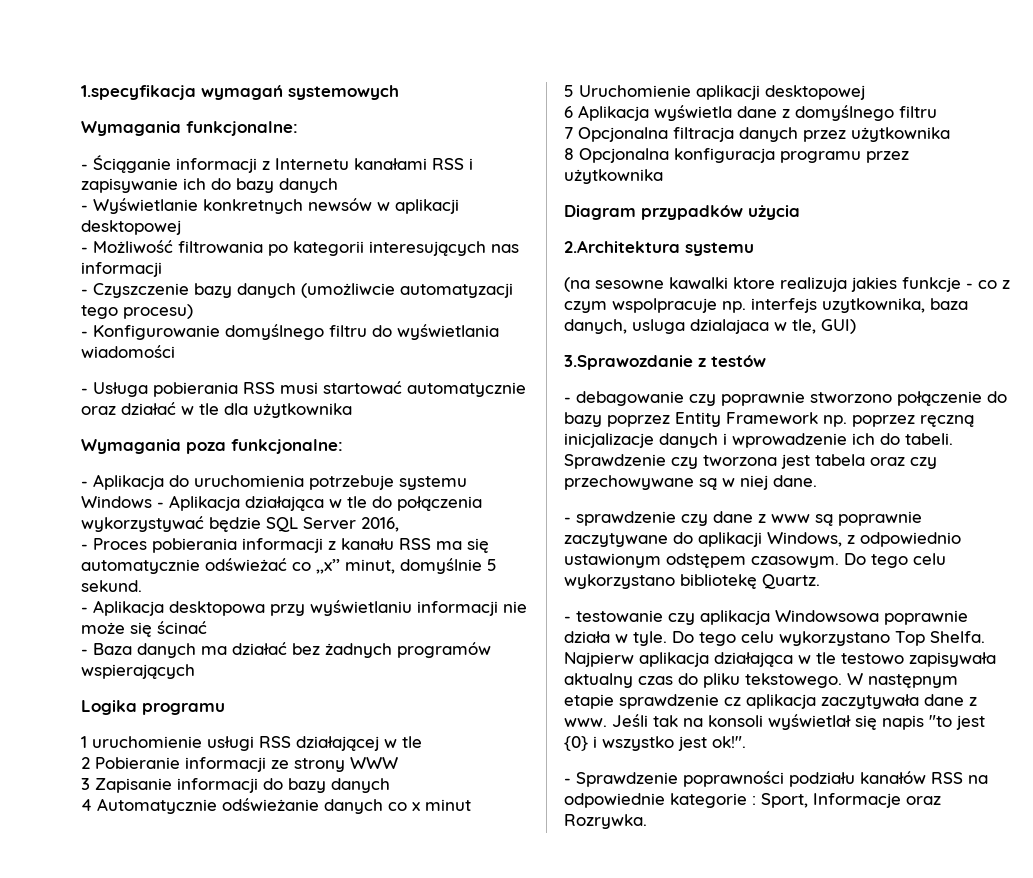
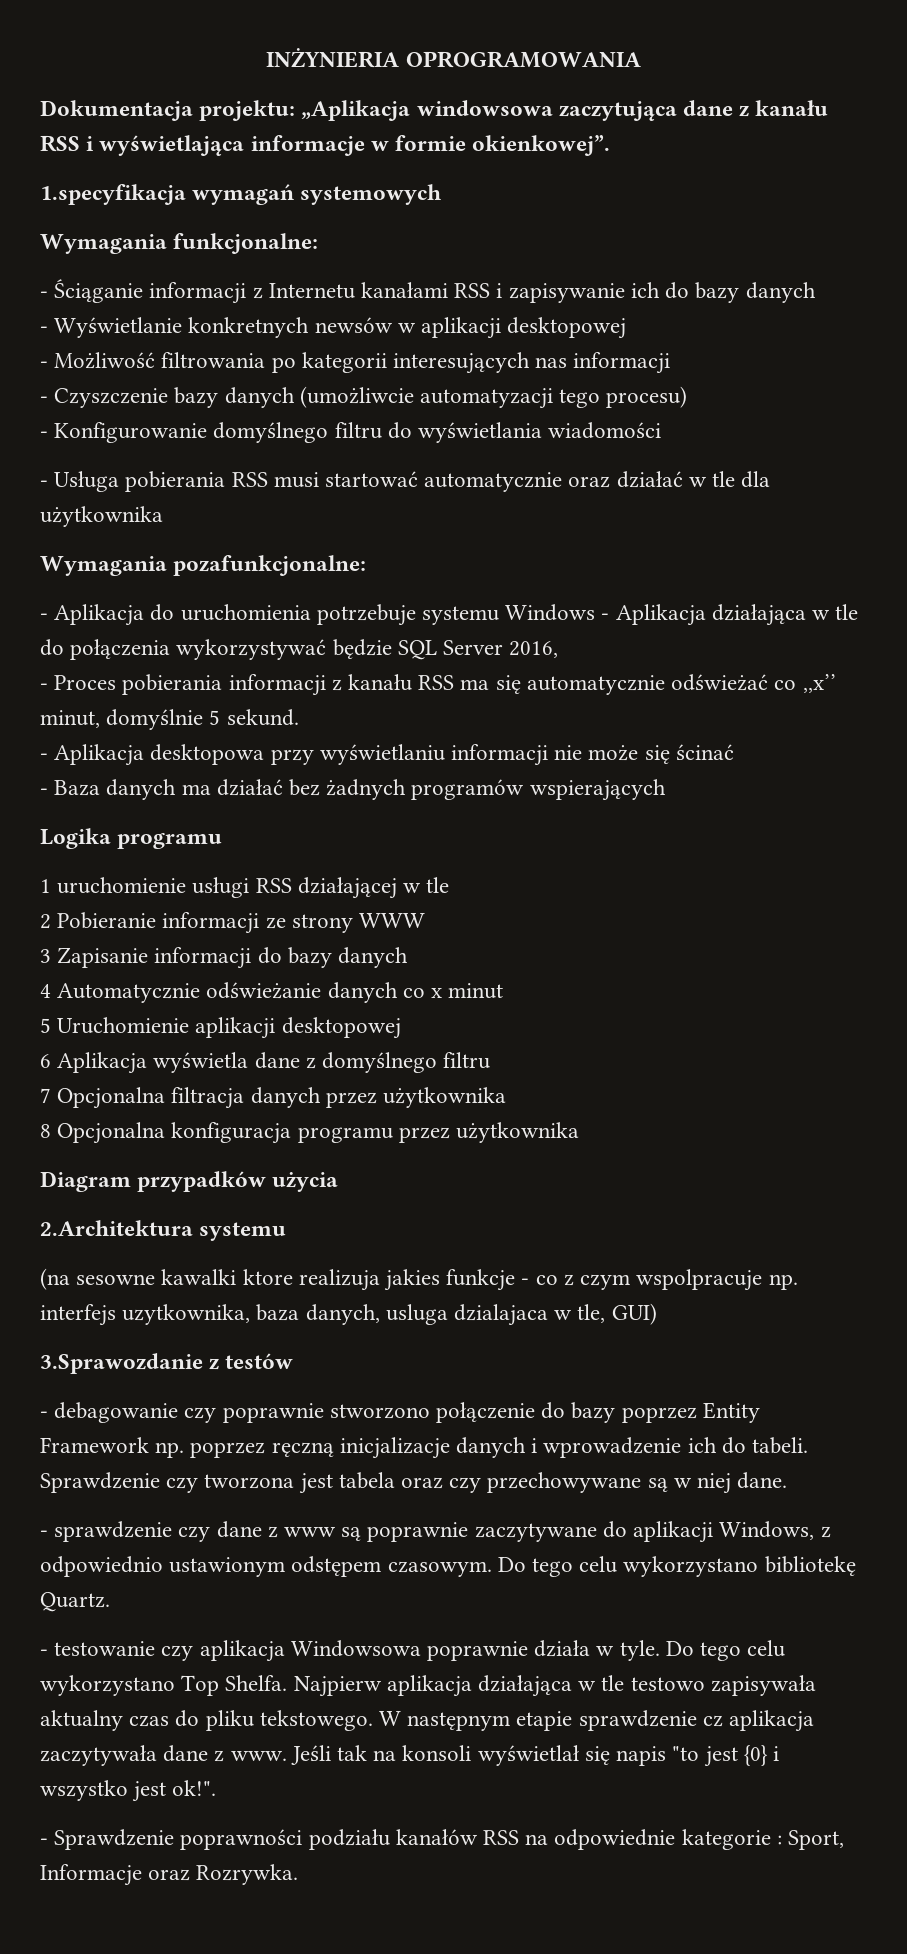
(81, 92) none -> [266,48,641,68] [40,100,829,121] [40,135,611,156] INŻYNIERIA OPROGRAMOWANIA // Dokumentacja projektu: „Aplikacja windowsowa zaczytująca dane z kanału RSS i wyświetlająca informacje w formie okienkowej”. //
[186,439,343,454] poza funkcjonalne: -> [173,555,367,576] pozafunkcjonalne:

